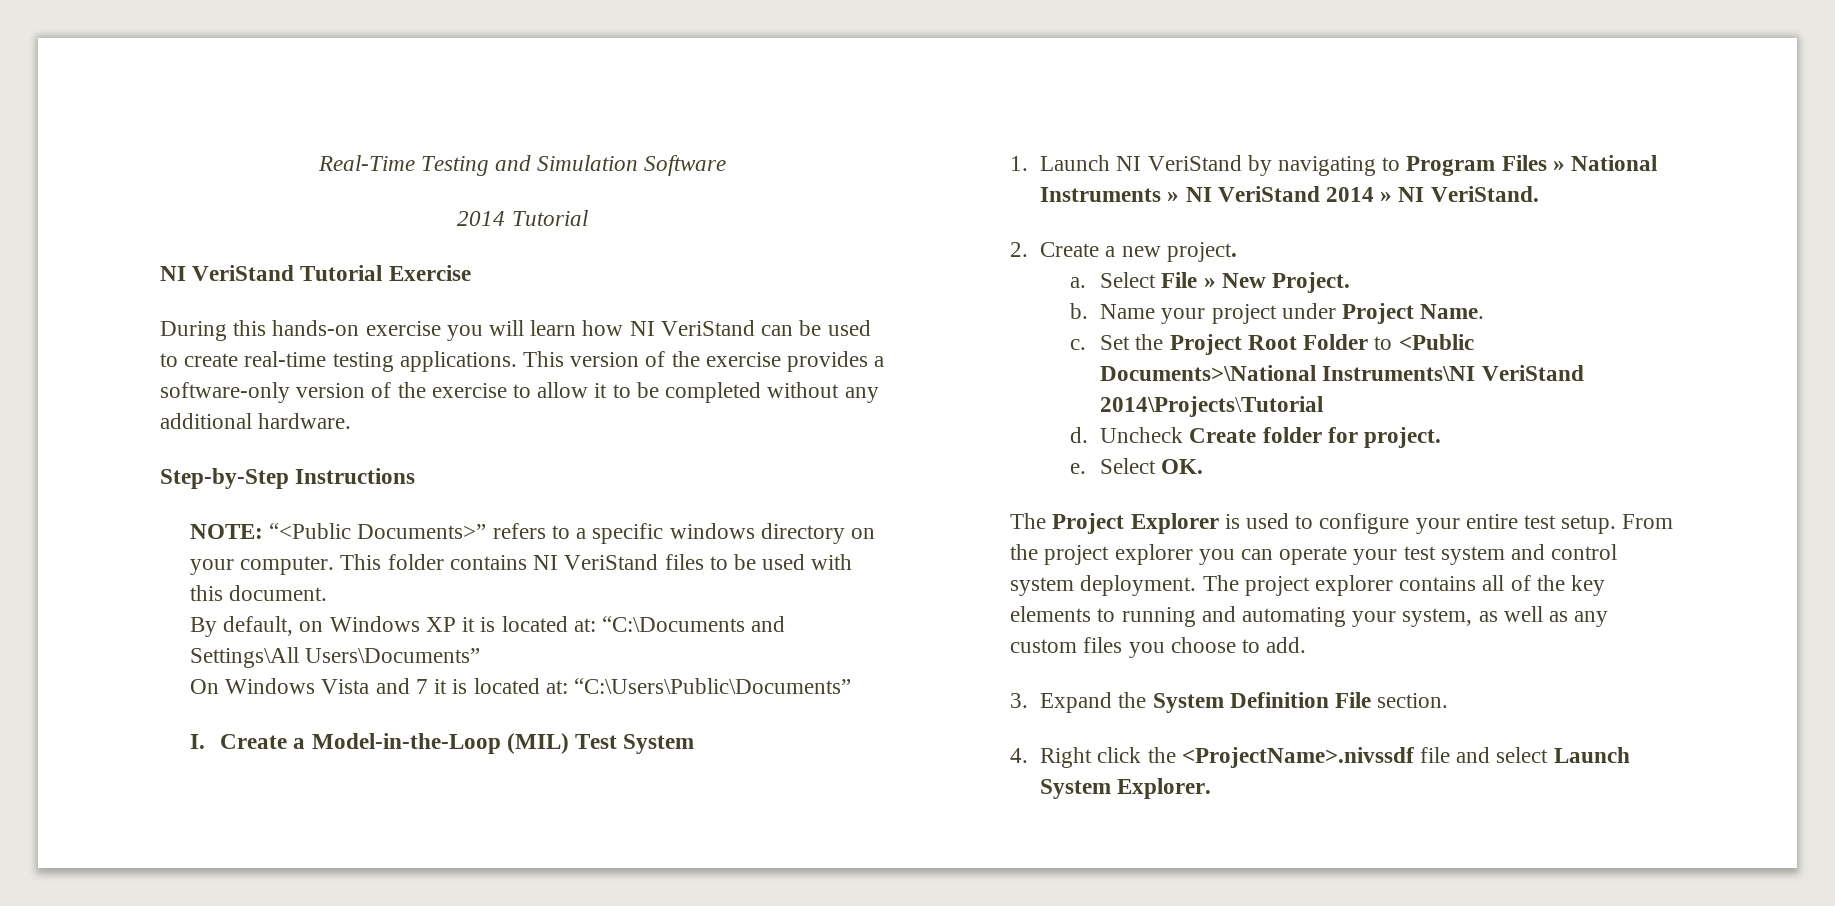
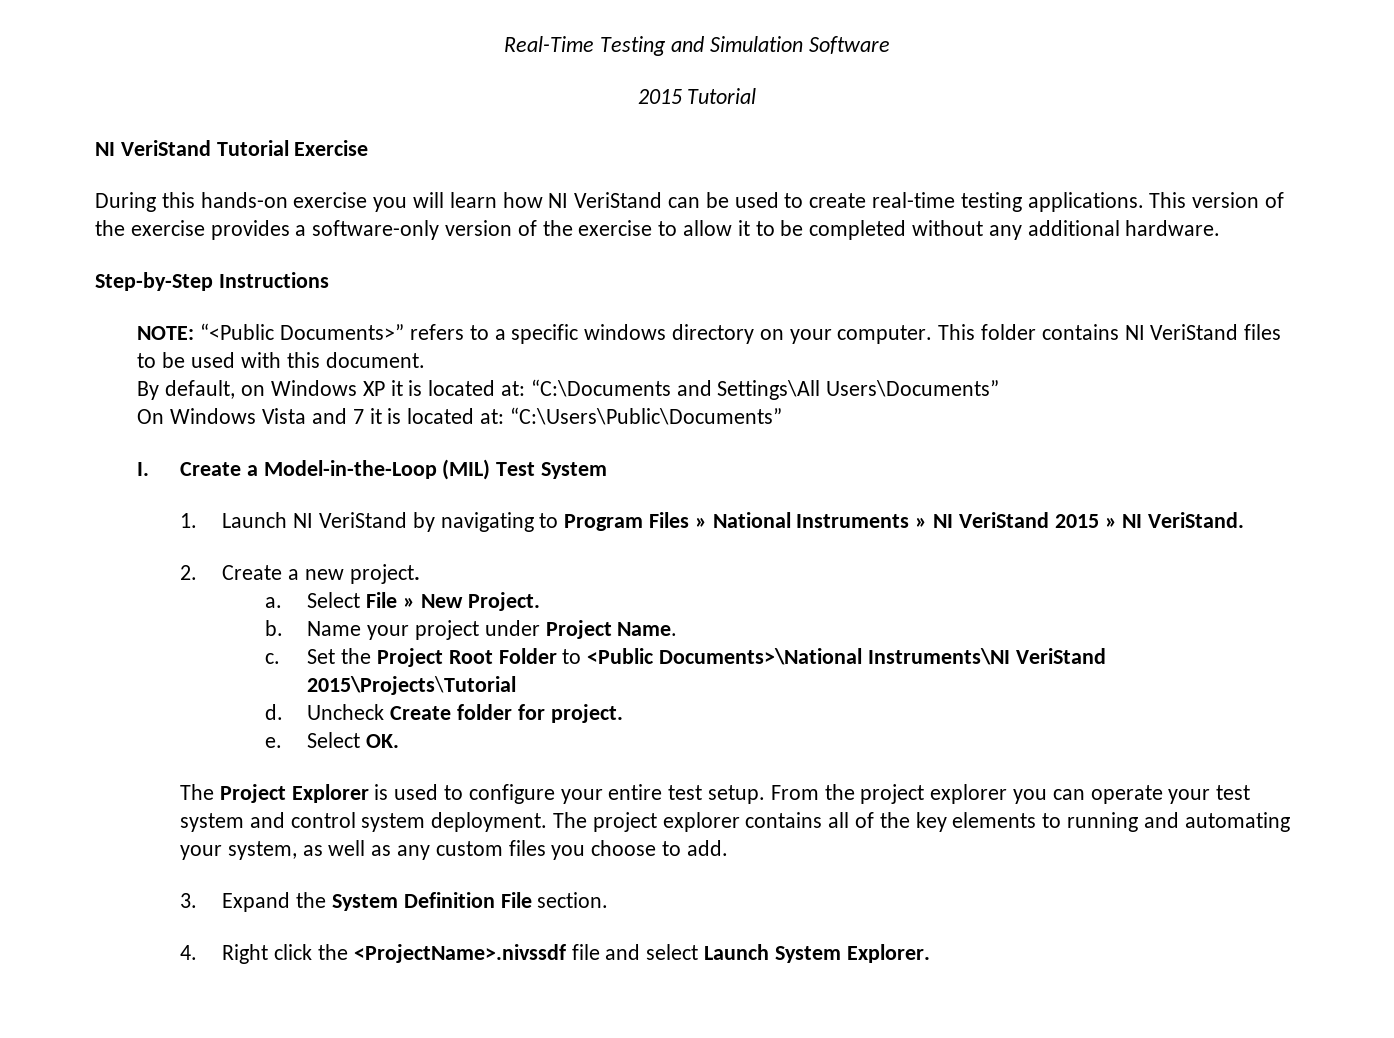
[457,211,506,226] 2014 -> [637,89,682,104] 2015
[1325,187,1374,202] 2014 -> [1054,514,1099,528] 2015
[1100,396,1324,417] 2014\Projects\Tutorial -> [307,676,517,695] 2015\Projects\Tutorial

